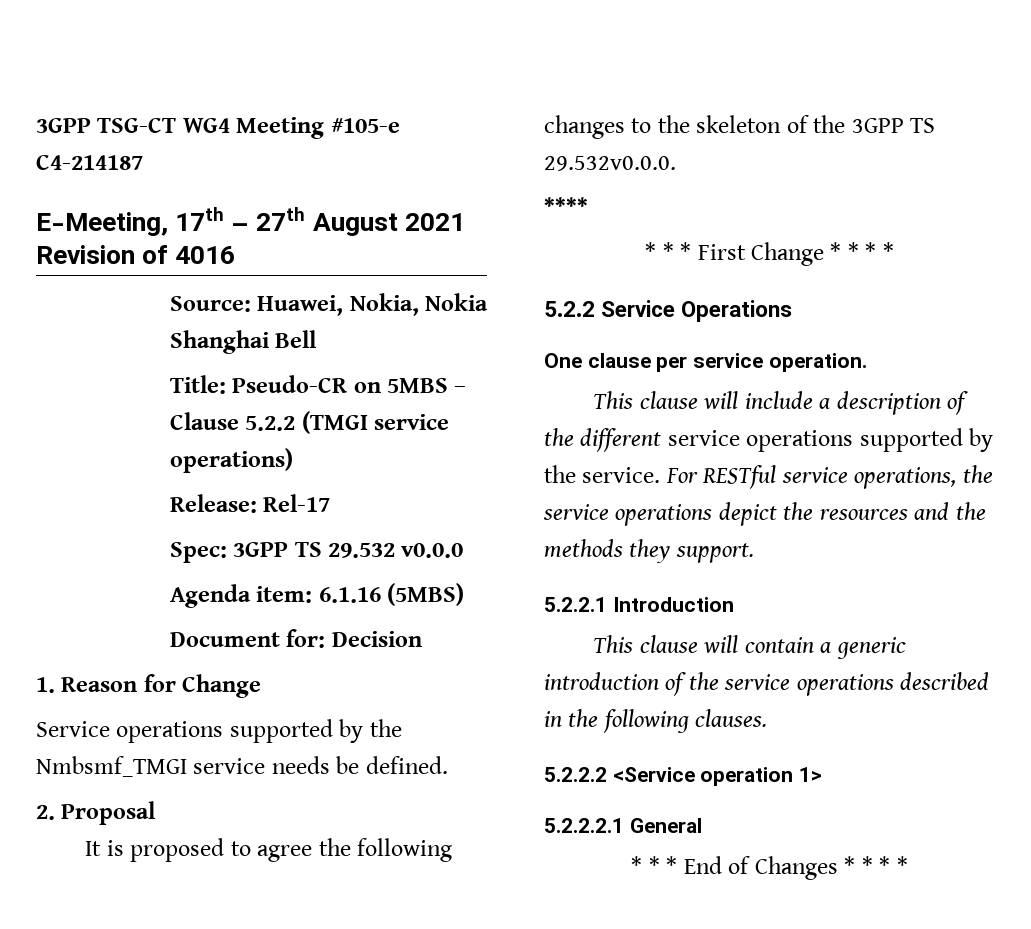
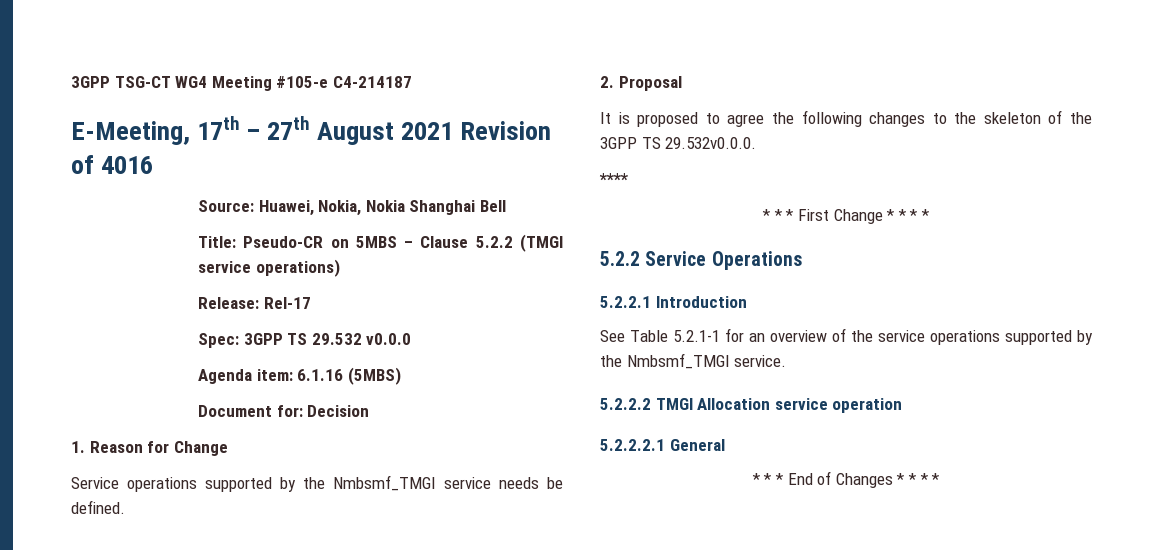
[544,353,867,372] [593,391,970,415] [544,428,662,452] One clause per service operation. // This clause will include a description of the different -> [600,296,747,308] [600,328,873,342] 5.2.2.1 Introduction // See Table 5.2.1-1 for an overview of the
(576, 474) none -> [626,353,730,369] Nmbsmf_TMGI
[665,465,993,489] [543,502,986,526] [544,539,754,563] [544,597,734,612] [593,635,906,659] [544,672,990,696] [544,709,768,733] [544,767,695,782] For RESTful service operations, the service operations depict the resources and the methods they support. // 5.2.2.1 Introduction // This clause will contain a generic introduction of the service operations described in the following clauses. // 5.2.2.2 <Service -> [600,398,828,410] // 5.2.2.2 TMGI Allocation service
[799,767,823,782] 1> -> (903, 405) none

